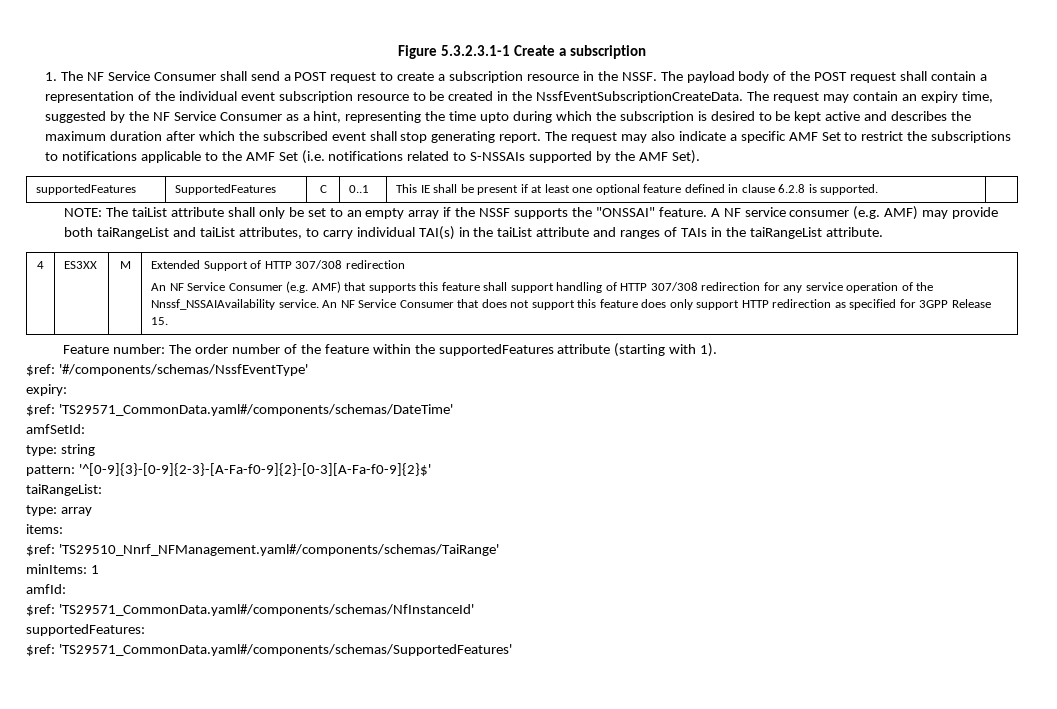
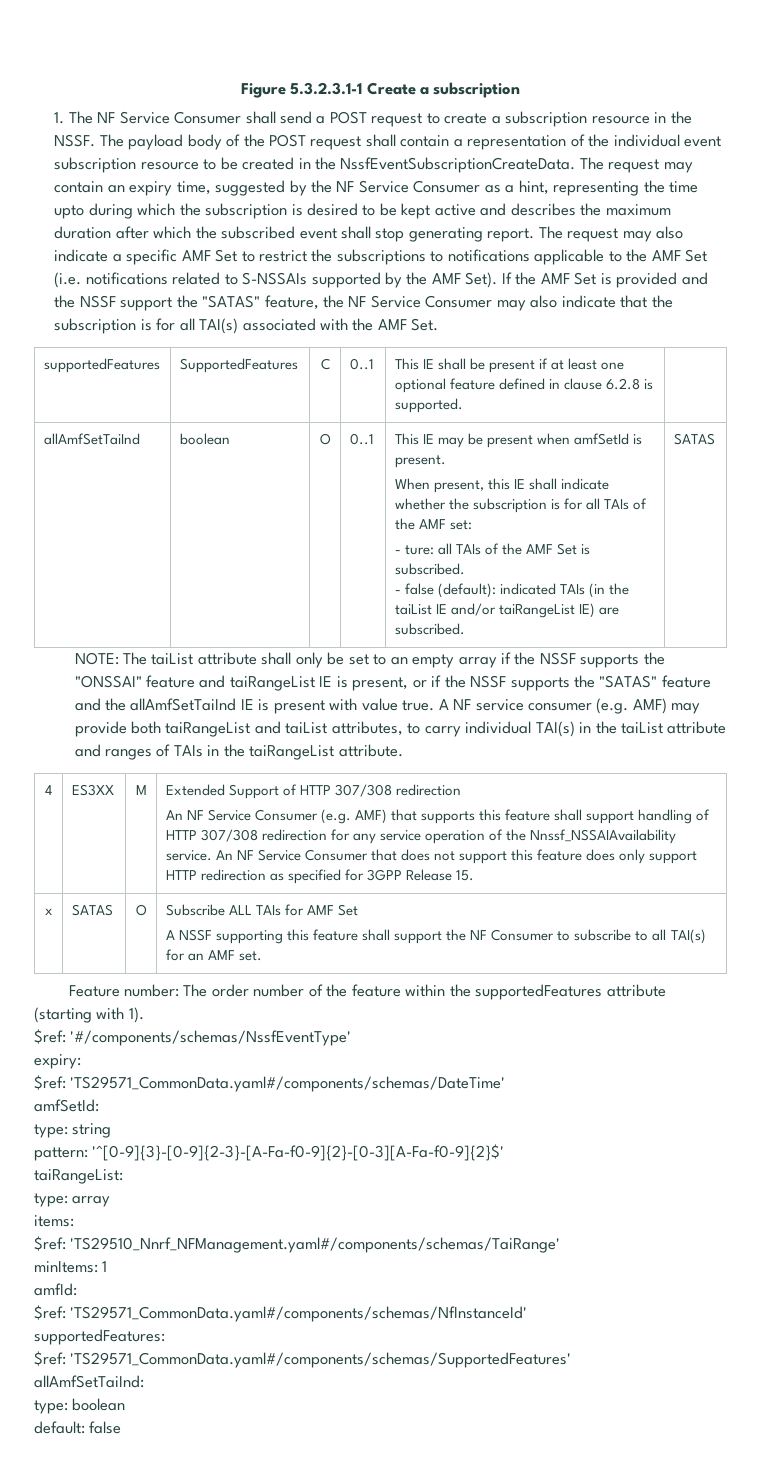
(700, 157) none -> [501,272,708,288] [54,295,673,311] [54,318,439,334] If the AMF Set is provided and the NSSF support the "SATAS" feature, the NF Service Consumer may also indicate that the subscription is for all TAI(s) associated with the AMF Set.
(879, 189) none -> [43,433,140,445] [179,433,230,445] [319,433,331,445] [349,433,374,445] [394,433,643,448] [394,455,446,468] [394,478,610,493] [394,498,648,513] [394,518,472,530] [394,543,591,555] [394,563,465,575] [394,583,630,598] [394,603,620,618] [394,623,465,635] [673,433,715,445] // allAmfSetTaiInd | boolean | O | 0..1 | This IE may be present when amfSetId is present. // When present, this IE shall indicate whether the subscription is for all TAIs of the AMF set: // - ture: all TAIs of the AMF Set is subscribed. // - false (default): indicated TAIs (in the taiList IE and/or taiRangeList IE) are subscribed. | SATAS
[658,207,707,217] feature. -> [145,675,711,691] [74,698,435,714] feature and taiRangeList IE is present, or if the NSSF supports the "SATAS" feature and the allAmfSetTaiInd IE is present with value true.
(169, 321) none -> [44,908,53,915] [71,904,113,916] [135,904,147,916] [165,904,359,916] [165,929,706,944] [165,949,262,961] // x | SATAS | O | Subscribe ALL TAIs for AMF Set // A NSSF supporting this feature shall support the NF Consumer to subscribe to all TAI(s) for an AMF set.
(512, 650) none -> [34,1375,144,1388] [34,1398,126,1414] [34,1421,122,1434] // allAmfSetTaiInd: // type: boolean // default: false

